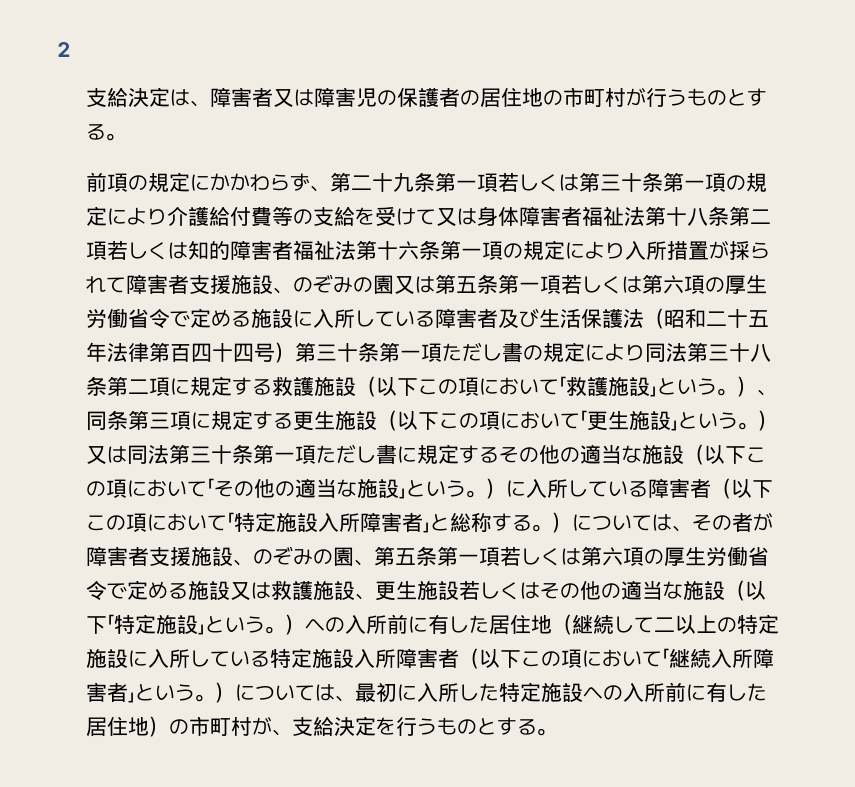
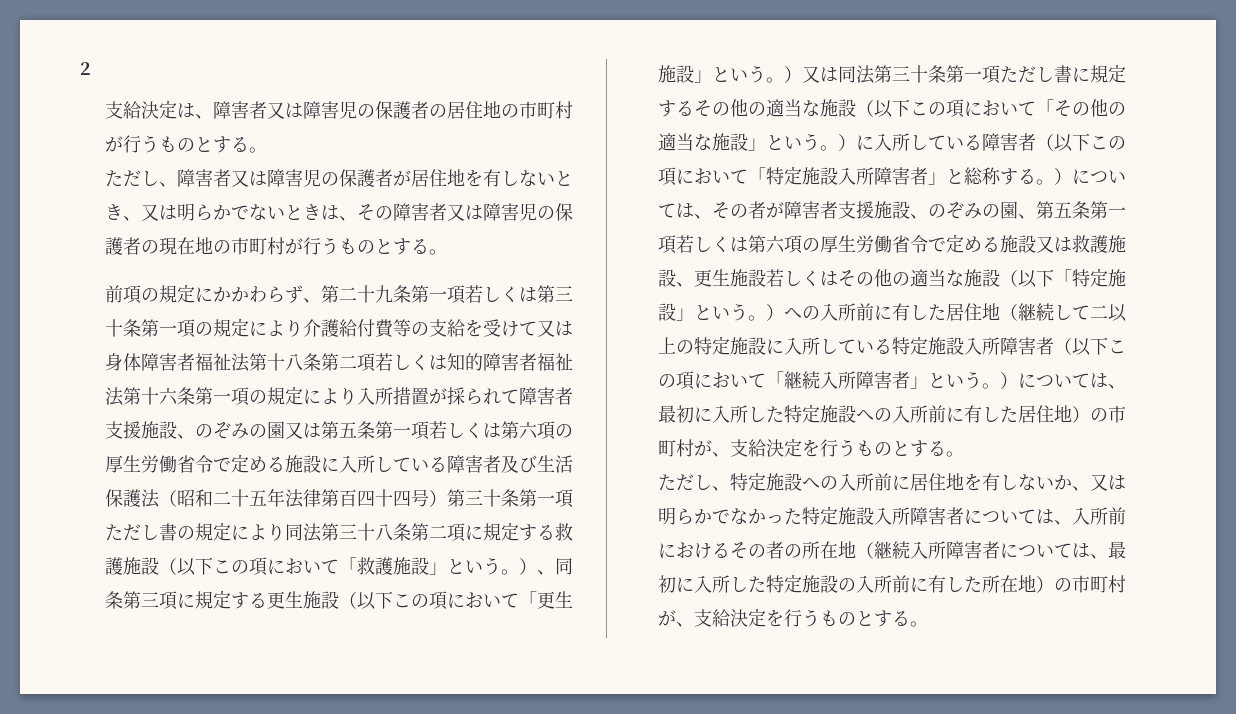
(126, 137) none -> [105,169,574,187] [105,203,574,221] [105,237,448,255] // ただし、障害者又は障害児の保護者が居住地を有しないとき、又は明らかでないときは、その障害者又は障害児の保護者の現在地の市町村が行うものとする。
(557, 732) none -> [658,472,1127,491] [658,506,1127,525] [658,541,1127,559] [658,574,1127,593] [658,608,929,627] // ただし、特定施設への入所前に居住地を有しないか、又は明らかでなかった特定施設入所障害者については、入所前におけるその者の所在地（継続入所障害者については、最初に入所した特定施設の入所前に有した所在地）の市町村が、支給決定を行うものとする。

